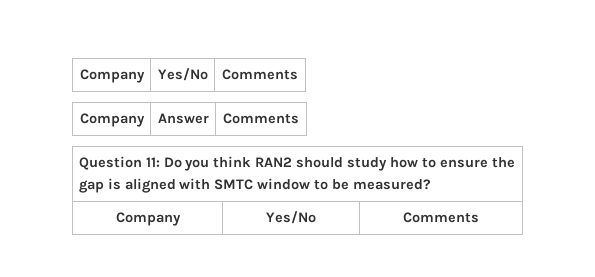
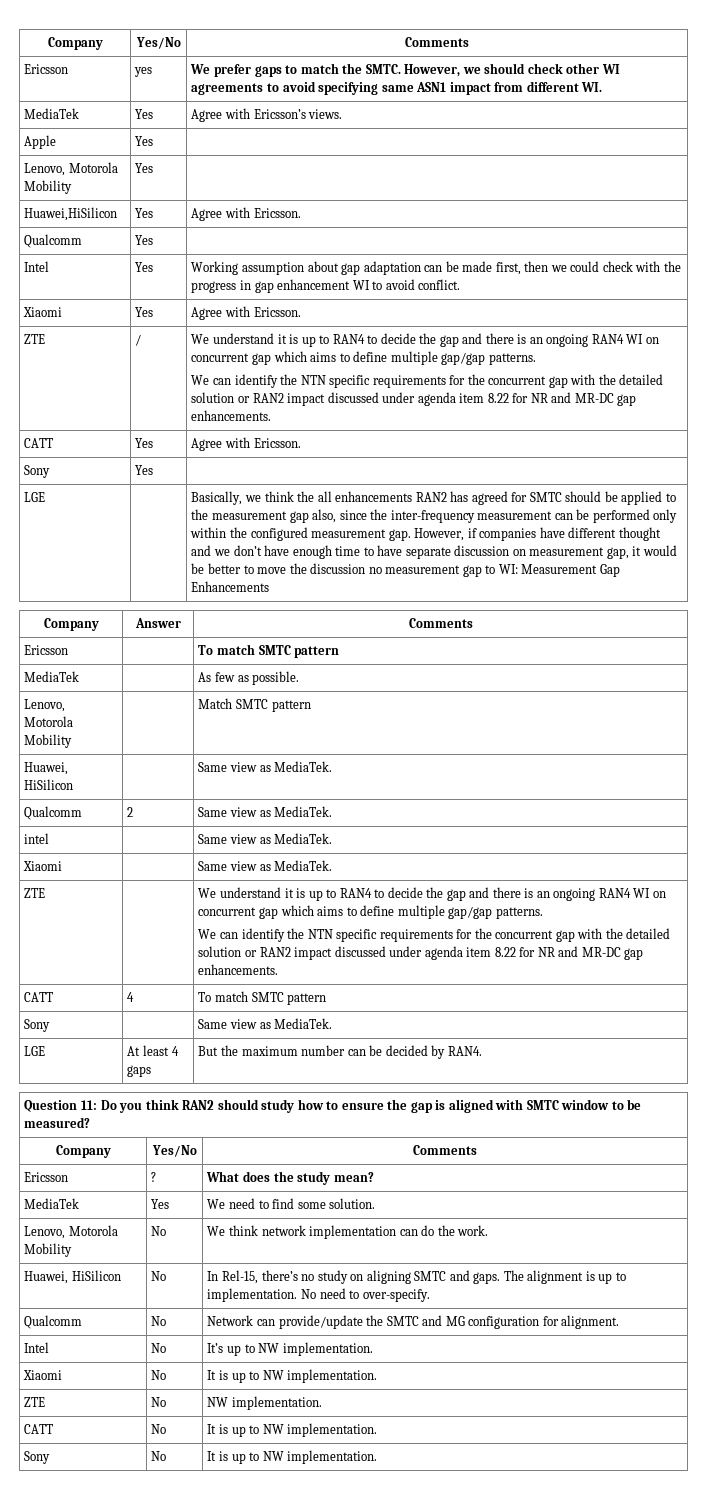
[79,69,145,83] [157,68,208,81] [222,69,298,80] [79,113,145,127] [157,113,209,124] [223,113,299,124] Company | Yes/No | Comments // Company | Answer | Comments -> [47,37,103,50] [135,37,181,49] [405,37,469,47] [24,64,69,74] [134,67,153,77] [190,63,620,77] [191,81,603,95] [24,108,80,119] [135,109,154,119] [191,108,343,122] [24,135,57,149] [135,136,154,146] [24,162,118,176] [24,180,73,194] [135,163,154,173] [24,207,118,221] [135,208,154,218] [191,207,301,221] [24,234,83,248] [135,235,154,245] [24,261,50,272] [135,262,154,272] [191,261,681,275] [191,279,461,293] [23,307,63,317] [135,307,154,317] [191,306,301,320] [24,334,46,344] [135,334,142,346] [191,333,659,347] [191,351,536,365] [191,374,664,388] [191,392,637,406] [191,410,272,421] [24,438,54,448] [135,438,154,448] [191,437,301,451] [24,465,51,478] [135,465,154,475] [24,492,46,502] [191,491,676,505] [191,509,678,523] [190,527,661,541] [191,545,677,559] [191,563,620,577] [191,581,270,592] [43,618,99,631] [134,618,181,628] [408,618,473,628] [24,645,69,655] [198,644,340,658] [24,671,80,682] [198,671,300,685] [24,699,66,712] [24,716,74,727] [24,734,73,748] [198,698,311,712] [24,762,69,775] [24,779,74,790] [198,761,333,772] [24,806,83,820] [127,807,134,817] [198,806,333,817] [24,833,50,844] [198,833,333,844] [23,861,63,871] [198,860,333,871] [24,888,46,898] [198,887,666,901] [198,905,543,919] [198,928,671,942] [198,946,644,960] [198,964,279,975] [24,992,54,1002] [127,992,135,1002] [198,991,327,1005] [24,1019,51,1032] [198,1018,333,1029] [24,1046,46,1056] [127,1045,179,1056] [127,1065,152,1077] [198,1045,482,1059] Company | Yes/No | Comments // Ericsson | yes | We prefer gaps to match the SMTC. However, we should check other WI agreements to avoid specifying same ASN1 impact from different WI. // MediaTek | Yes | Agree with Ericsson’s views. // Apple | Yes | // Lenovo, Motorola Mobility | Yes | // Huawei,HiSilicon | Yes | Agree with Ericsson. // Qualcomm | Yes | // Intel | Yes | Working assumption about gap adaptation can be made first, then we could check with the progress in gap enhancement WI to avoid conflict. // Xiaomi | Yes | Agree with Ericsson. // ZTE | / | We understand it is up to RAN4 to decide the gap and there is an ongoing RAN4 WI on concurrent gap which aims to define multiple gap/gap patterns. // We can identify the NTN specific requirements for the concurrent gap with the detailed solution or RAN2 impact discussed under agenda item 8.22 for NR and MR-DC gap enhancements. // CATT | Yes | Agree with Ericsson. // Sony | Yes | // LGE | | Basically, we think the all enhancements RAN2 has agreed for SMTC should be applied to the measurement gap also, since the inter-frequency measurement can be performed only within the configured measurement gap. However, if companies have different thought and we don’t have enough time to have separate discussion on measurement gap, it would be better to move the discussion no measurement gap to WI: Measurement Gap Enhancements // Company | Answer | Comments // Ericsson | | To match SMTC pattern // MediaTek | | As few as possible. // Lenovo, Motorola Mobility | | Match SMTC pattern // Huawei, HiSilicon | | Same view as MediaTek. // Qualcomm | 2 | Same view as MediaTek. // intel | | Same view as MediaTek. // Xiaomi | | Same view as MediaTek. // ZTE | | We understand it is up to RAN4 to decide the gap and there is an ongoing RAN4 WI on concurrent gap which aims to define multiple gap/gap patterns. // We can identify the NTN specific requirements for the concurrent gap with the detailed solution or RAN2 impact discussed under agenda item 8.22 for NR and MR-DC gap enhancements. // CATT | 4 | To match SMTC pattern // Sony | | Same view as MediaTek. // LGE | At least 4 gaps | But the maximum number can be decided by RAN4.
(479, 217) none -> [24,1172,69,1182] [151,1172,157,1182] [206,1171,374,1185] [24,1198,80,1209] [151,1199,170,1209] [207,1198,376,1209] [24,1225,118,1239] [24,1243,73,1257] [151,1226,167,1236] [207,1225,489,1239] [24,1270,121,1284] [151,1271,167,1281] [207,1270,626,1284] [207,1288,430,1302] [24,1315,83,1329] [151,1316,167,1326] [207,1315,620,1329] [24,1342,50,1353] [151,1343,167,1353] [207,1342,373,1356] [23,1370,63,1380] [151,1370,167,1380] [207,1369,378,1383] [24,1397,46,1407] [151,1397,167,1407] [207,1396,322,1410] [24,1424,54,1434] [151,1424,167,1434] [207,1423,378,1437] [24,1451,51,1464] [151,1451,167,1461] [207,1450,378,1464] // Ericsson | ? | What does the study mean? // MediaTek | Yes | We need to find some solution. // Lenovo, Motorola Mobility | No | We think network implementation can do the work. // Huawei, HiSilicon | No | In Rel-15, there’s no study on aligning SMTC and gaps. The alignment is up to implementation. No need to over-specify. // Qualcomm | No | Network can provide/update the SMTC and MG configuration for alignment. // Intel | No | It’s up to NW implementation. // Xiaomi | No | It is up to NW implementation. // ZTE | No | NW implementation. // CATT | No | It is up to NW implementation. // Sony | No | It is up to NW implementation.

